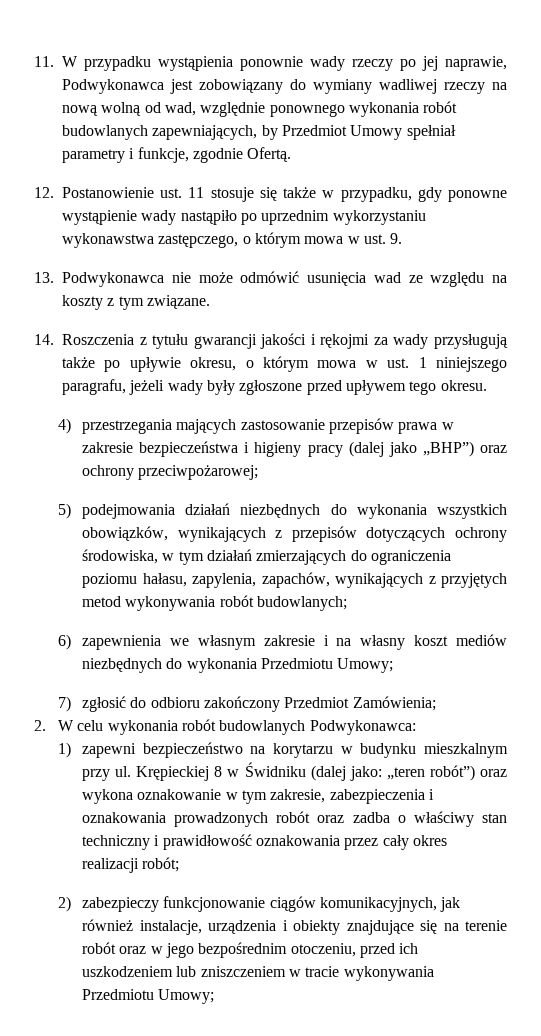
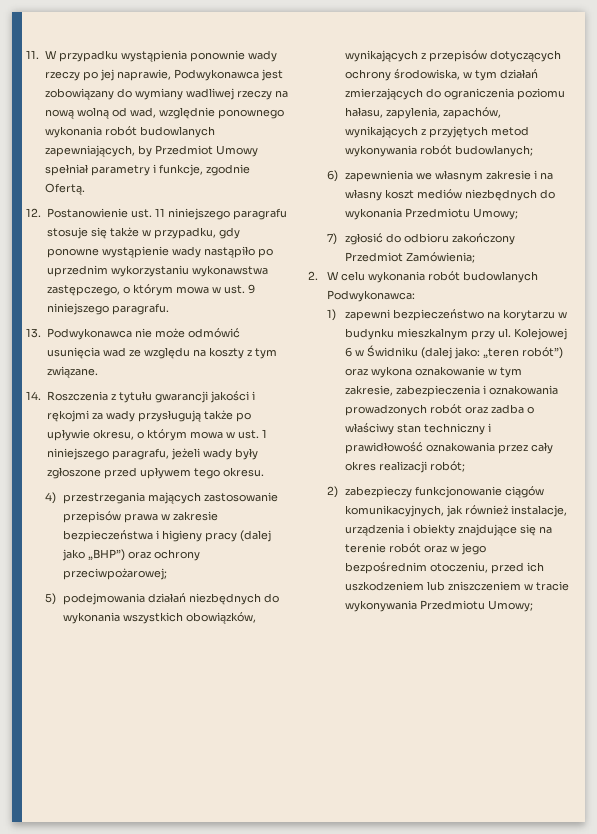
(205, 192) none -> [167,208,287,220] niniejszego paragrafu
[390,233,403,244] 9. -> [247,284,255,294] [46,303,169,315] 9 niniejszego paragrafu.
[136,766,223,781] Krępieckiej 8 -> [514,328,568,340] [345,347,353,357] Kolejowej 6

